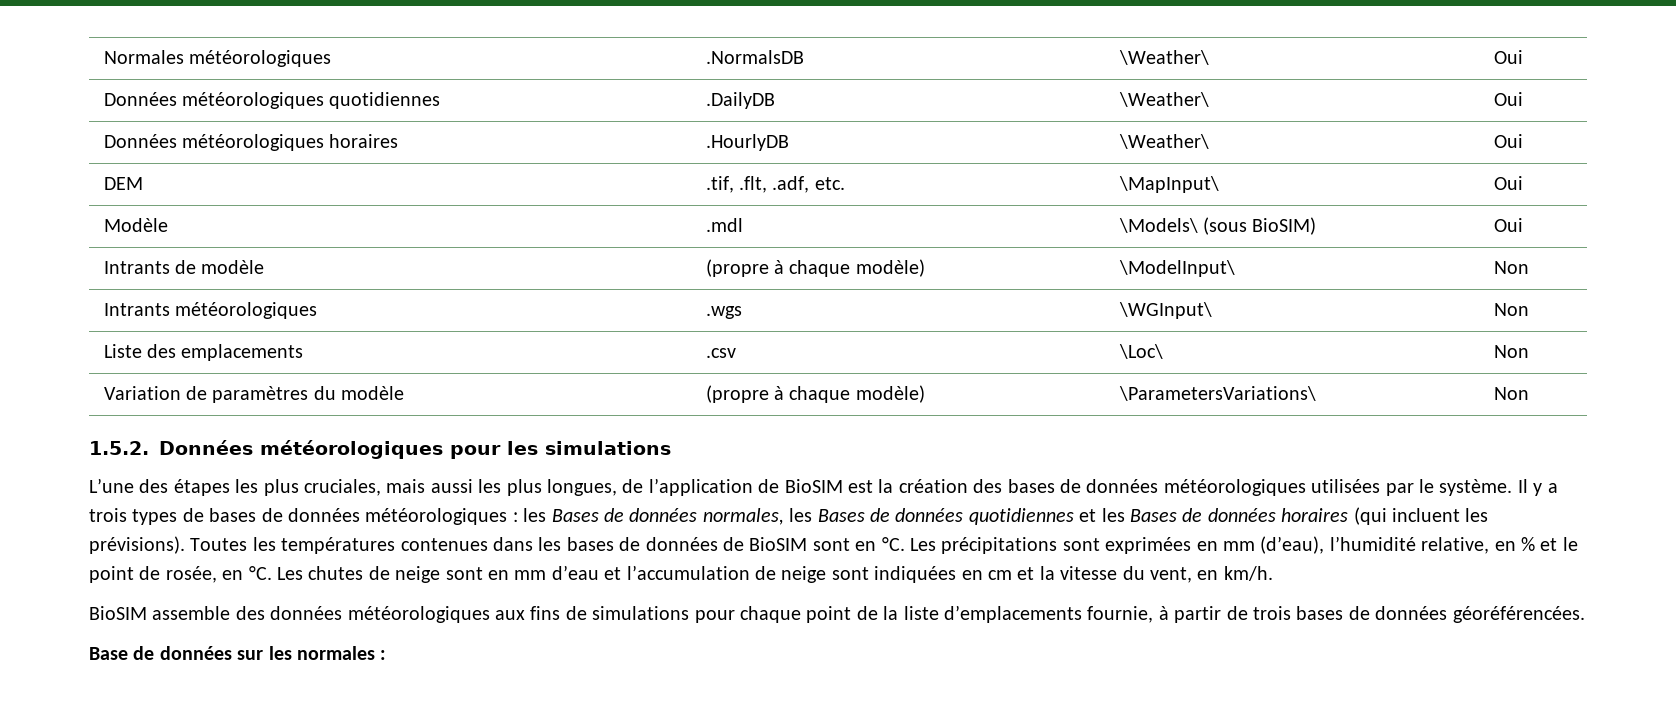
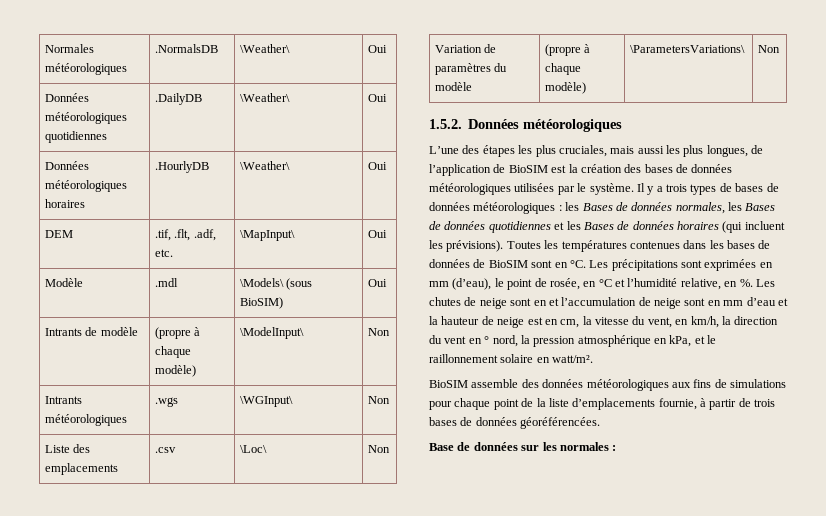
[450,441,671,459] pour les simulations -> (623, 125) none
[1329,536,1558,554] l’humidité relative, en % et -> (492, 284) none
[248,566,272,580] °C. -> [598,278,753,290] °C et l’humidité relative, en %.
[514,565,1035,583] mm d’eau et l’accumulation de neige sont indiquées en cm et -> [548,297,788,309] [429,316,580,328] et l’accumulation de neige sont en mm d’eau et la hauteur de neige est en cm,
[1223,566,1273,581] km/h. -> [690,316,779,328] [429,335,717,347] [429,354,594,363] km/h, la direction du vent en ° nord, la pression atmosphérique en kPa, et le raillonnement solaire en watt/m².

